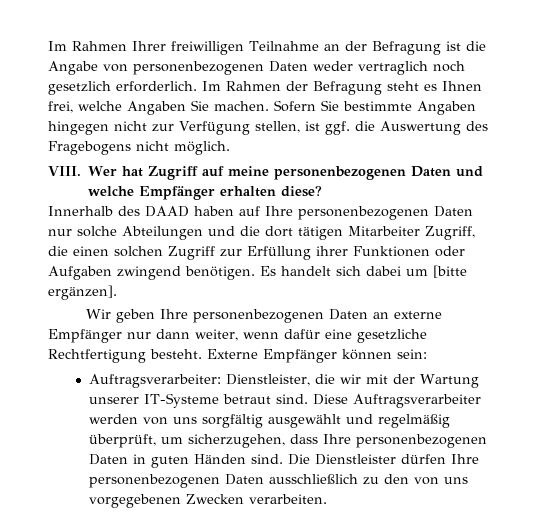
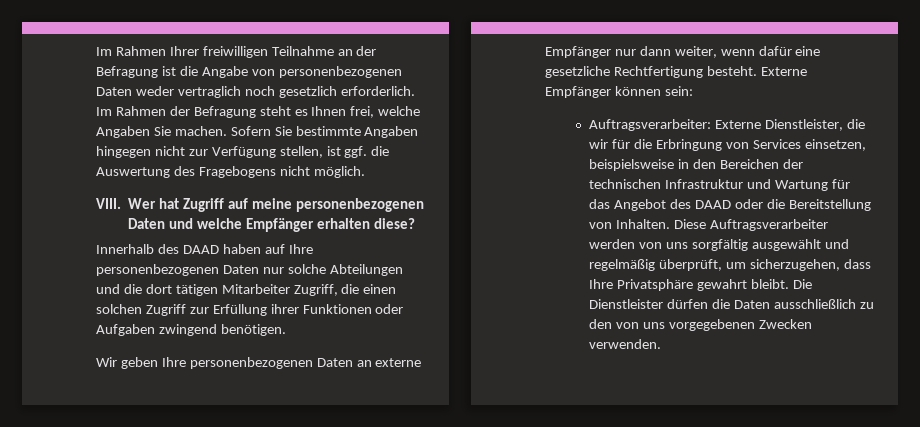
[260,265,467,278] [48,285,117,300] Es handelt sich dabei um [bitte ergänzen]. -> (286, 330) none
(221, 381) none -> [715,120,762,129] Externe
[365,374,479,388] [88,393,308,408] mit der Wartung unserer IT-Systeme betraut sind. -> [612,139,866,151] [589,159,803,171] [589,179,850,191] [589,199,871,211] [589,219,671,229] für die Erbringung von Services einsetzen, beispielsweise in den Bereichen der technischen Infrastruktur und Wartung für das Angebot des DAAD oder die Bereitstellung von Inhalten.
[355,434,487,448] [88,454,283,468] personenbezogenen Daten in guten Händen sind. -> [617,279,790,291] Privatsphäre gewahrt bleibt.
[450,454,479,464] [88,474,220,488] Ihre personenbezogenen -> [712,299,731,309] die
[248,494,327,504] verarbeiten. -> [589,339,662,349] verwenden.

